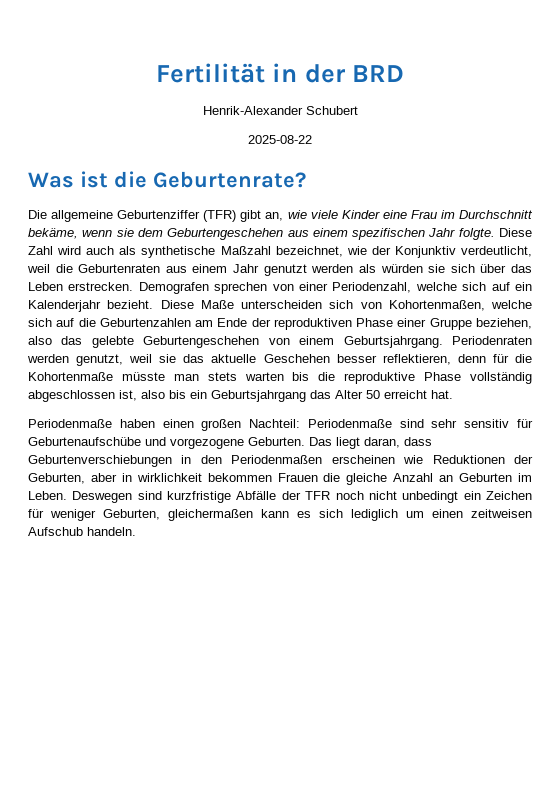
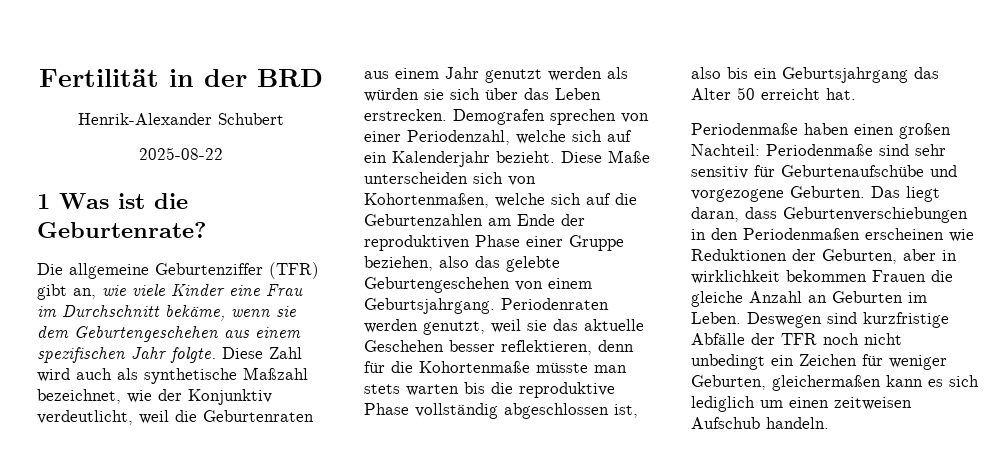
(312, 139) none -> [37,194,50,209] 1

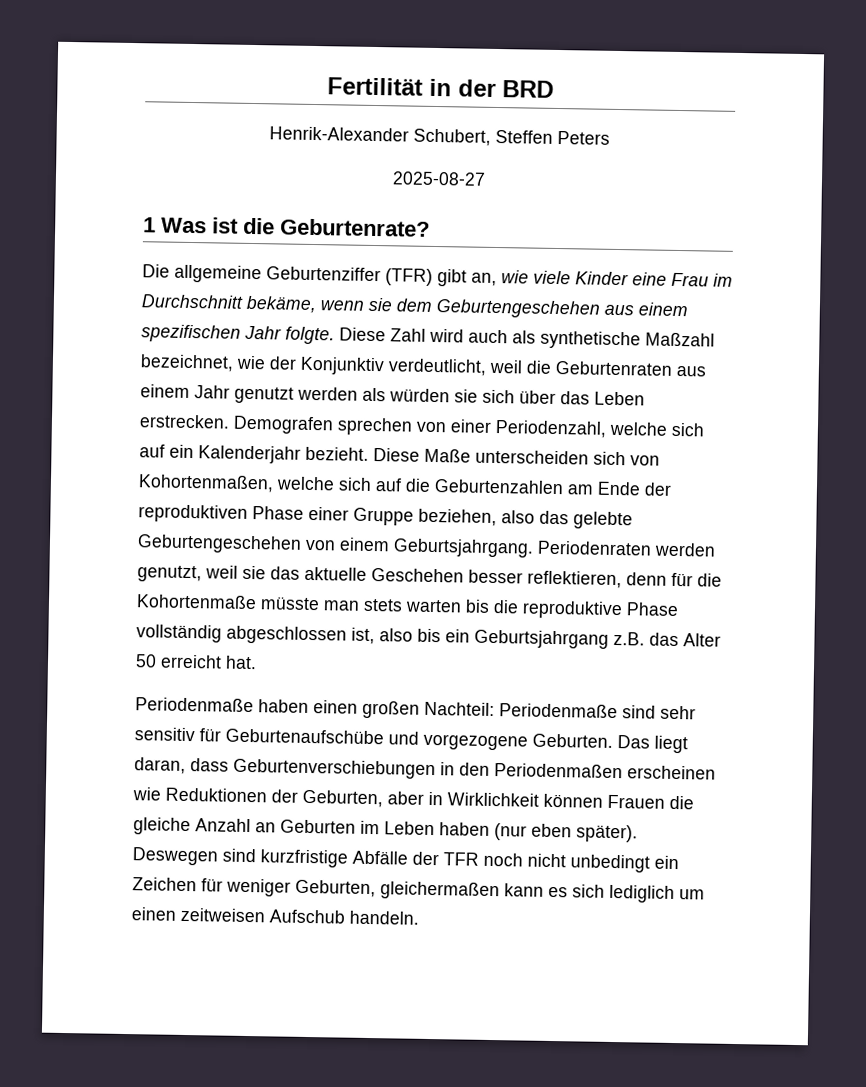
[218,113,284,125] [139,147,223,160] Schubert // 2025-08-22 -> [413,128,610,146] [392,171,486,186] Schubert, Steffen Peters // 2025-08-27
(908, 75) none -> [613,631,645,646] z.B.
[691,270,867,284] wirklichkeit bekommen -> [447,792,603,808] Wirklichkeit können
[691,312,741,324] Leben. -> [384,821,638,843] Leben haben (nur eben später).

